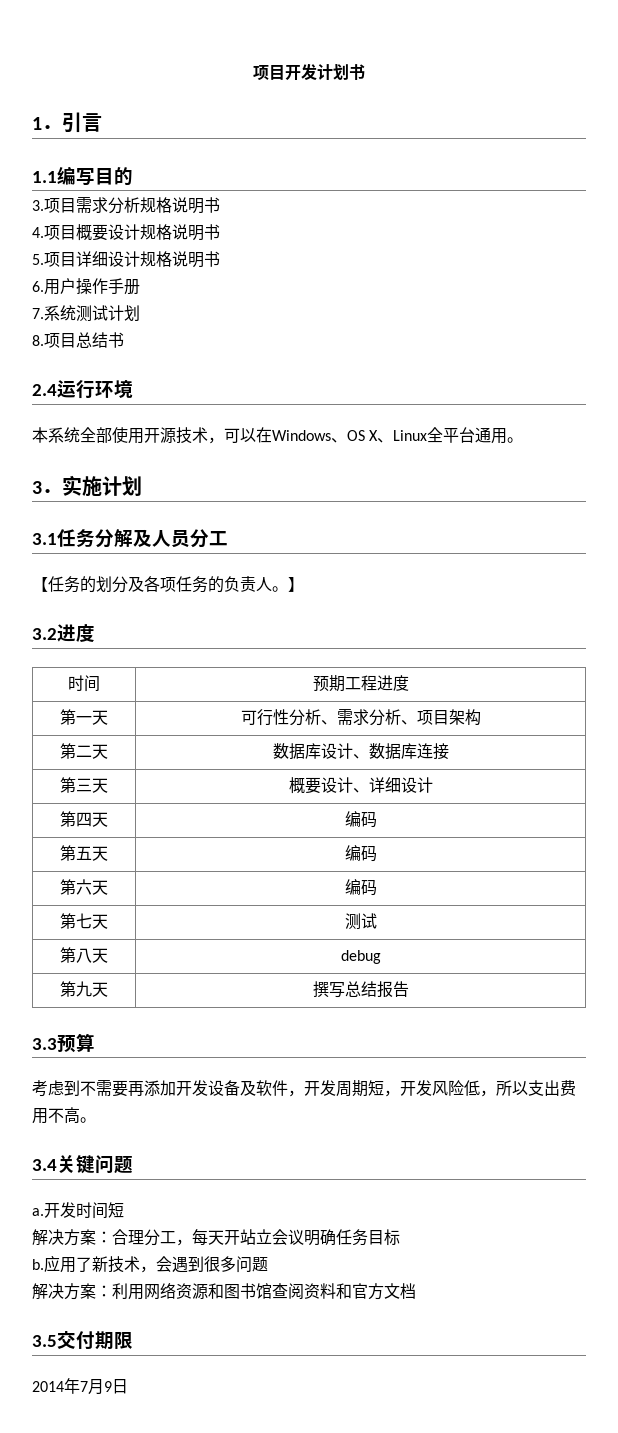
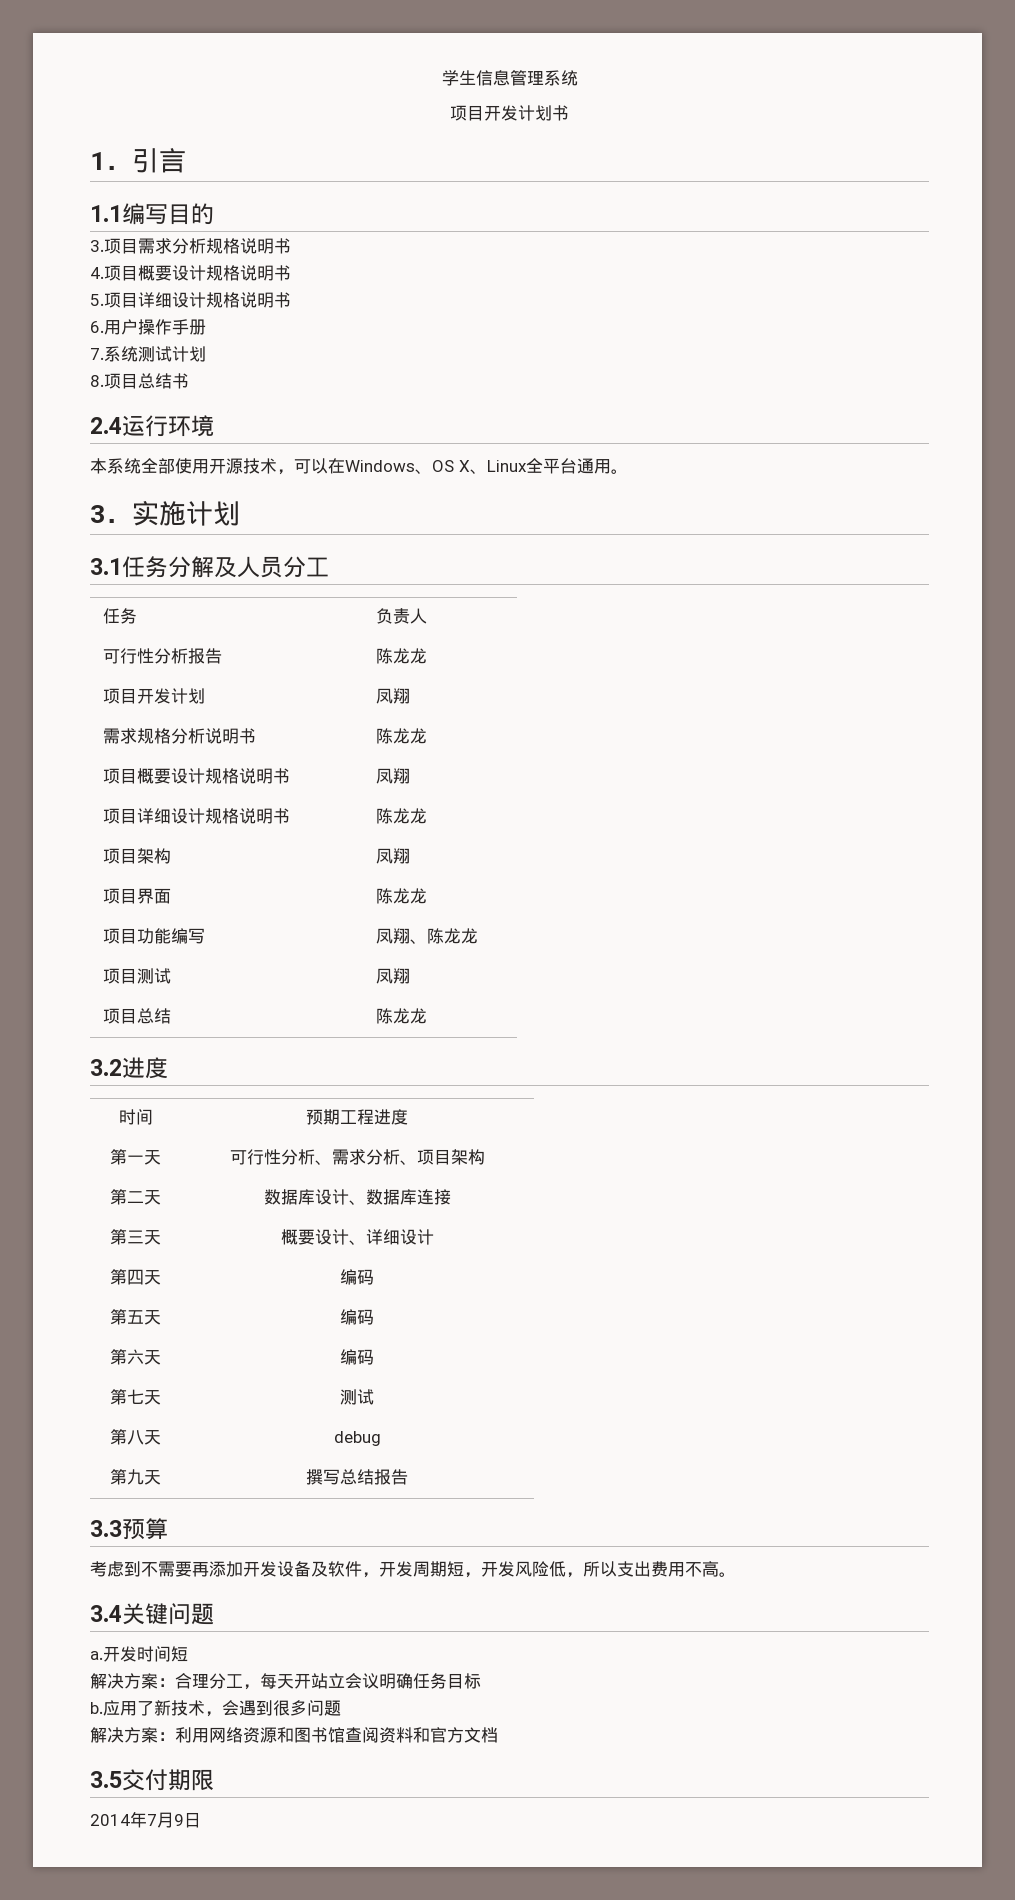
(253, 73) none -> [441,70,578,86] 学生信息管理系统 //
[32,576,304,593] // 【任务的划分及各项任务的负责人。】 -> [103,608,138,624] [376,608,428,624] [103,648,223,664] [376,648,428,664] [103,688,206,704] [376,688,411,704] [103,728,257,744] [376,728,428,744] [103,768,291,784] [376,768,411,784] [103,808,291,824] [376,808,428,824] [103,848,172,864] [376,848,411,864] [103,888,172,904] [376,888,428,904] [103,928,206,944] [376,928,479,944] [103,968,172,984] [376,968,411,984] [103,1008,172,1024] [376,1008,428,1024] // 任务 | 负责人 // 可行性分析报告 | 陈龙龙 // 项目开发计划 | 凤翔 // 需求规格分析说明书 | 陈龙龙 // 项目概要设计规格说明书 | 凤翔 // 项目详细设计规格说明书 | 陈龙龙 // 项目架构 | 凤翔 // 项目界面 | 陈龙龙 // 项目功能编写 | 凤翔、陈龙龙 // 项目测试 | 凤翔 // 项目总结 | 陈龙龙

